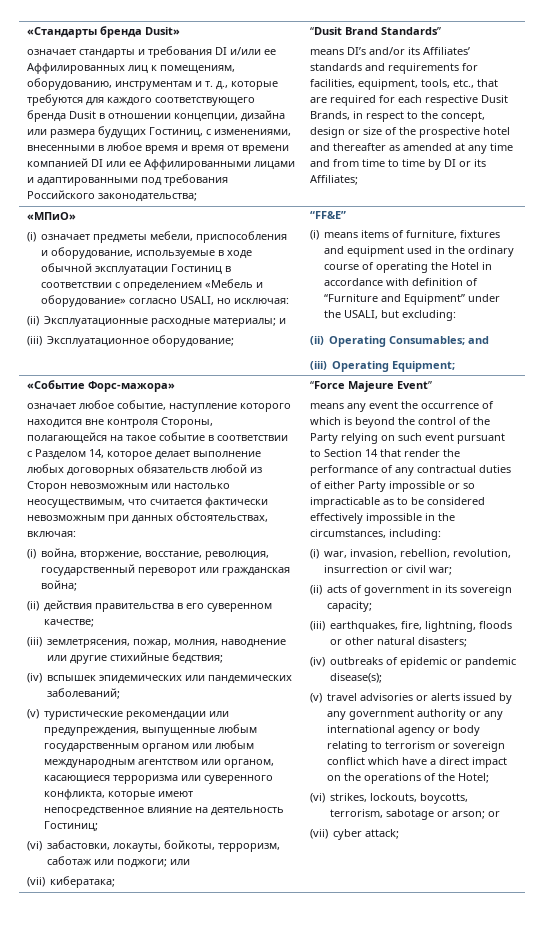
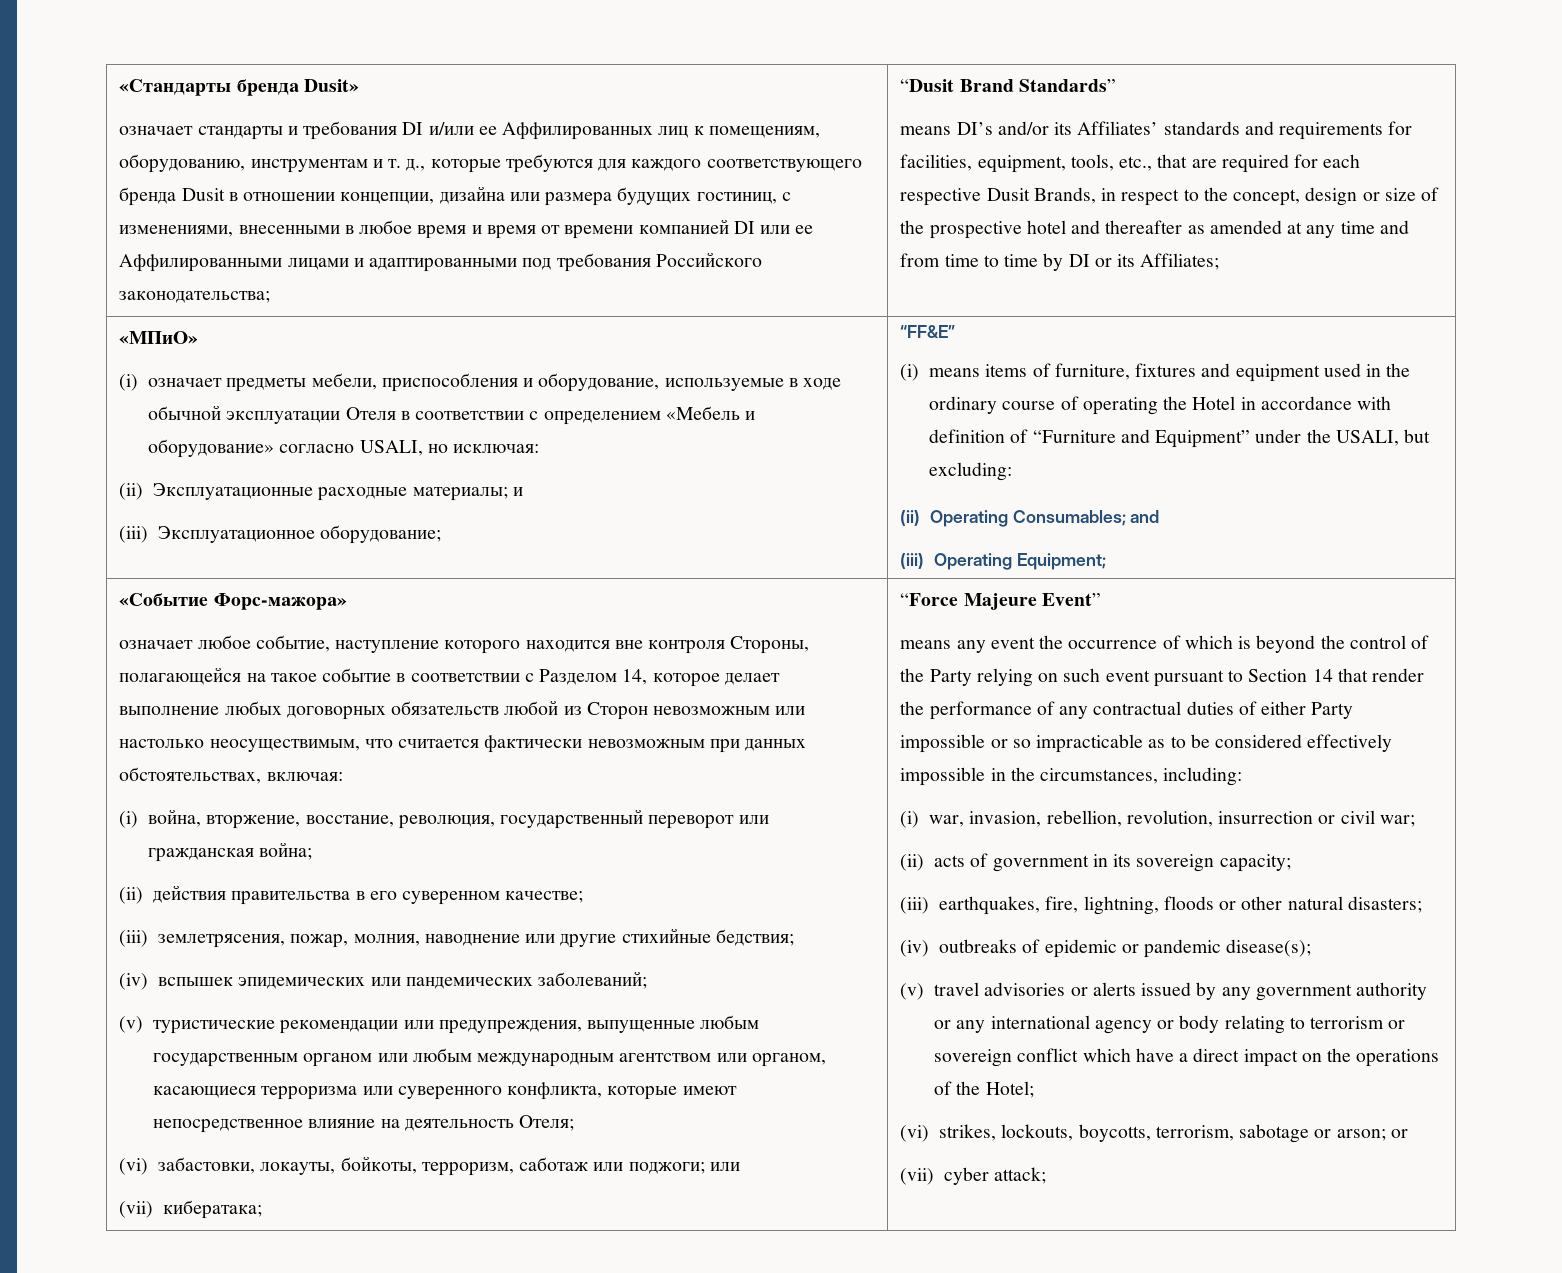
[148,127,203,138] Гостиниц, -> [696,192,777,204] гостиниц,
[171,264,223,275] Гостиниц -> [345,407,396,420] Отеля
[44,821,99,832] Гостиниц; -> [519,1115,575,1131] Отеля;

